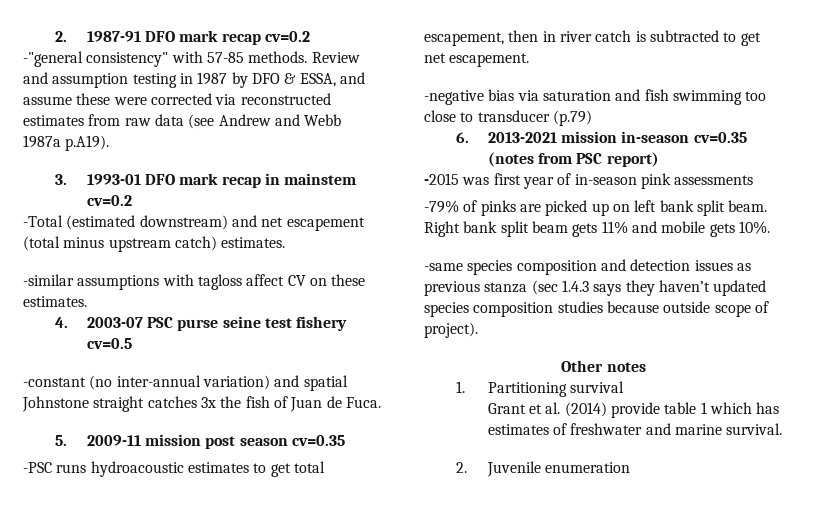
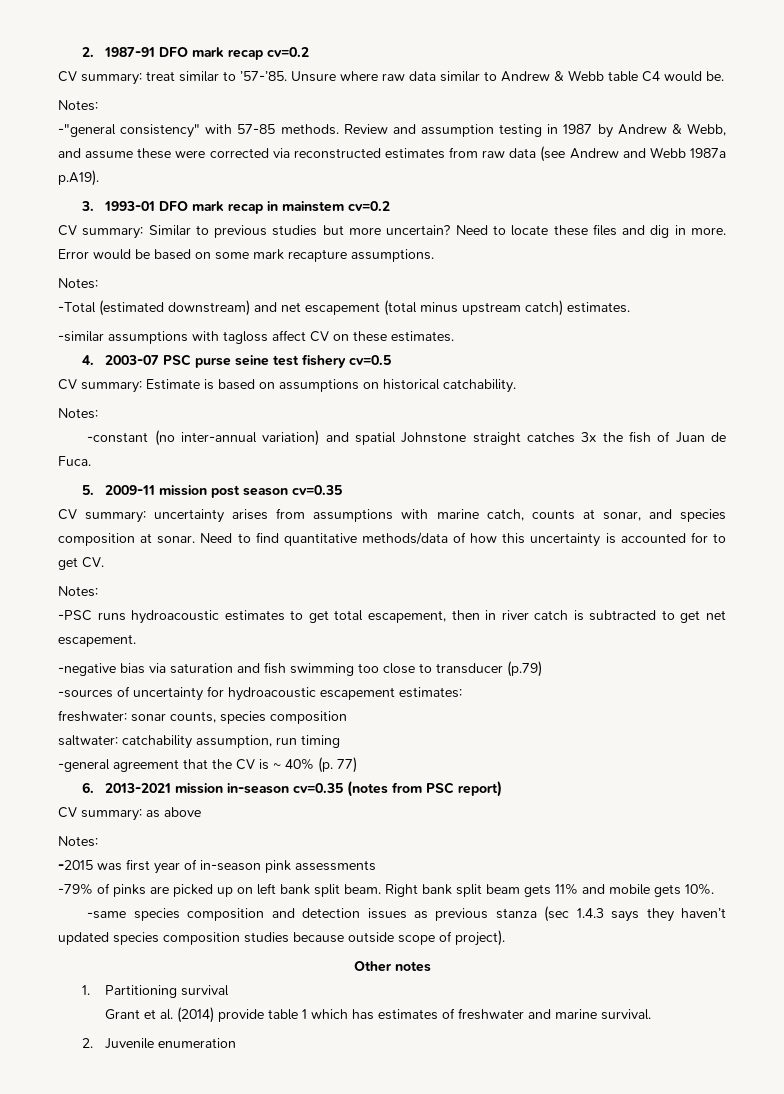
(310, 36) none -> [58,70,724,85] [58,100,98,111] // CV summary: treat similar to ’57-’85. Unsure where raw data similar to Andrew & Webb table C4 would be. // Notes:
[251,73,336,87] DFO & ESSA, -> [617,123,726,136] Andrew & Webb,
(132, 200) none -> [58,224,726,239] [58,249,434,262] [58,278,98,289] // CV summary: Similar to previous studies but more uncertain? Need to locate these files and dig in more. Error would be based on some mark recapture assumptions. // Notes:
(132, 343) none -> [58,379,516,393] [58,408,98,419] // CV summary: Estimate is based on assumptions on historical catchability. // Notes:
(345, 440) none -> [58,508,727,523] [58,532,726,547] [58,557,104,570] [58,586,98,597] // CV summary: uncertainty arises from assumptions with marine catch, counts at sonar, and species composition at sonar. Need to find quantitative methods/data of how this uncertainty is accounted for to get CV. // Notes:
(592, 118) none -> [58,686,462,701] [58,710,347,724] [58,735,340,749] [58,757,357,773] // -sources of uncertainty for hydroacoustic escapement estimates: // freshwater: sonar counts, species composition // saltwater: catchability assumption, run timing // -general agreement that the CV is ~ 40% (p. 77)
(659, 159) none -> [58,807,201,821] [58,836,98,847] // CV summary: as above // Notes:

